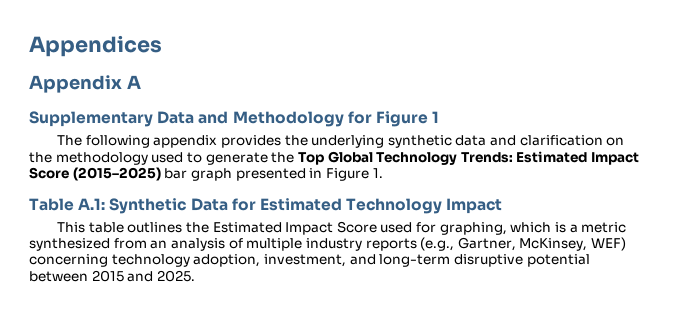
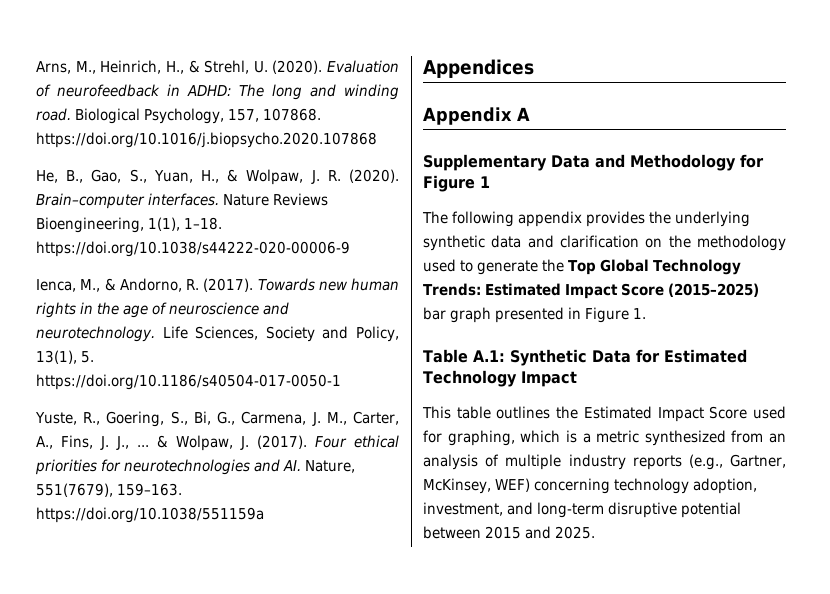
(29, 46) none -> [36,60,399,74] [36,84,400,100] [36,108,322,124] [36,132,377,148] [36,169,399,185] [36,193,329,209] [36,217,223,233] [36,241,350,257] [36,278,399,292] [36,302,290,318] [36,326,399,342] [36,350,95,364] [36,374,341,390] [35,411,399,427] [36,435,400,451] [35,459,356,475] [36,483,183,497] [36,507,264,523] Arns, M., Heinrich, H., & Strehl, U. (2020). Evaluation of neurofeedback in ADHD: The long and winding road. Biological Psychology, 157, 107868. https://doi.org/10.1016/j.biopsycho.2020.107868 // He, B., Gao, S., Yuan, H., & Wolpaw, J. R. (2020). Brain–computer interfaces. Nature Reviews Bioengineering, 1(1), 1–18. https://doi.org/10.1038/s44222-020-00006-9 // Ienca, M., & Andorno, R. (2017). Towards new human rights in the age of neuroscience and neurotechnology. Life Sciences, Society and Policy, 13(1), 5. https://doi.org/10.1186/s40504-017-0050-1 // Yuste, R., Goering, S., Bi, G., Carmena, J. M., Carter, A., Fins, J. J., ... & Wolpaw, J. (2017). Four ethical priorities for neurotechnologies and AI. Nature, 551(7679), 159–163. https://doi.org/10.1038/551159a //

